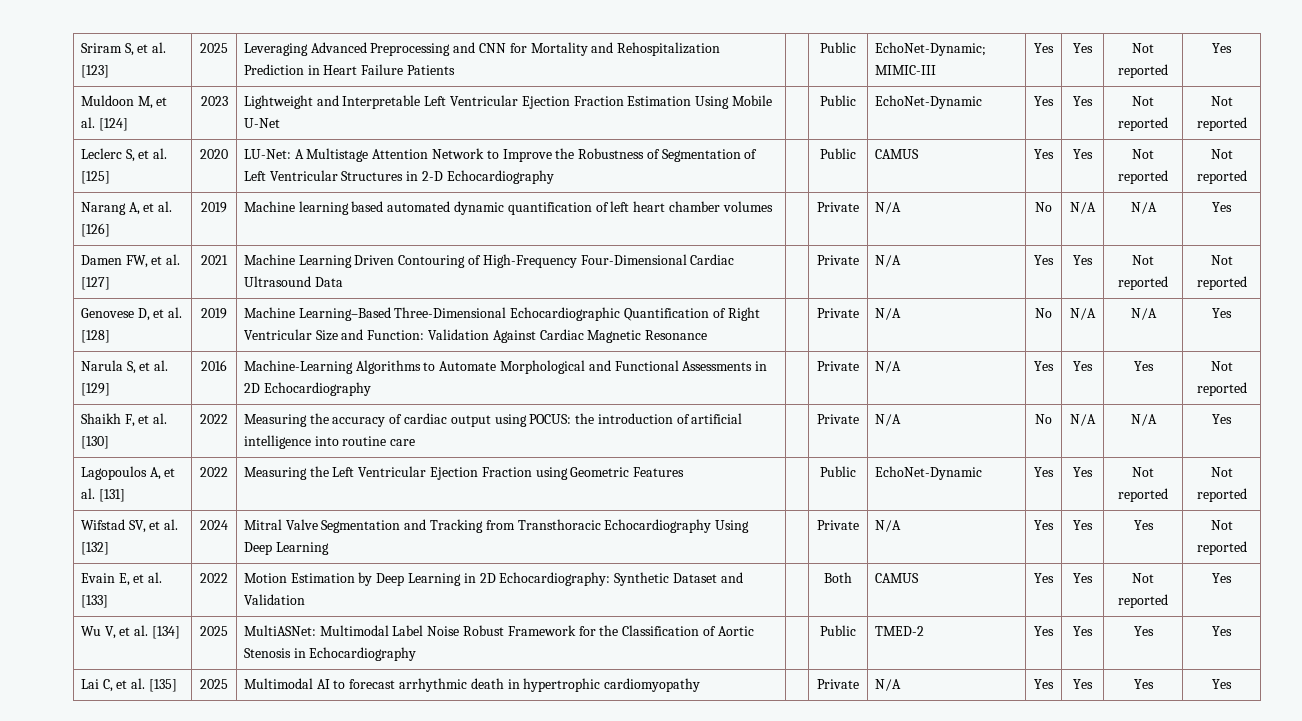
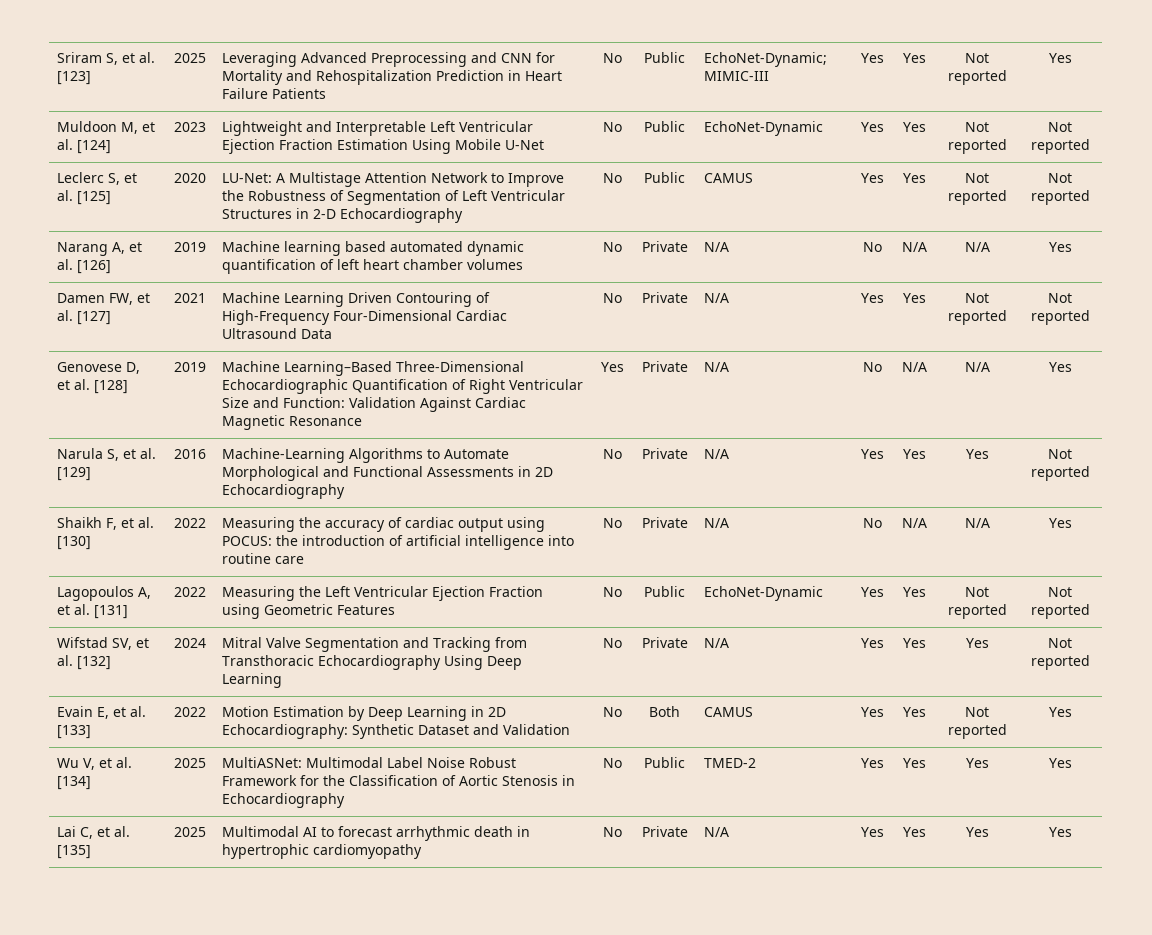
(456, 70) none -> [602,53,622,63] No
(280, 123) none -> [602,122,622,132] No
(554, 177) none -> [602,173,622,183] No
(773, 206) none -> [602,242,622,252] No
(343, 282) none -> [602,293,622,303] No
(708, 335) none -> [600,362,624,372] Yes
(371, 389) none -> [602,449,622,459] No
(416, 442) none -> [602,518,622,528] No
(685, 472) none -> [602,587,622,597] No
(329, 548) none -> [602,638,622,648] No
(305, 599) none -> [602,707,622,717] No
(417, 654) none -> [602,758,622,768] No
(701, 685) none -> [602,827,622,837] No

